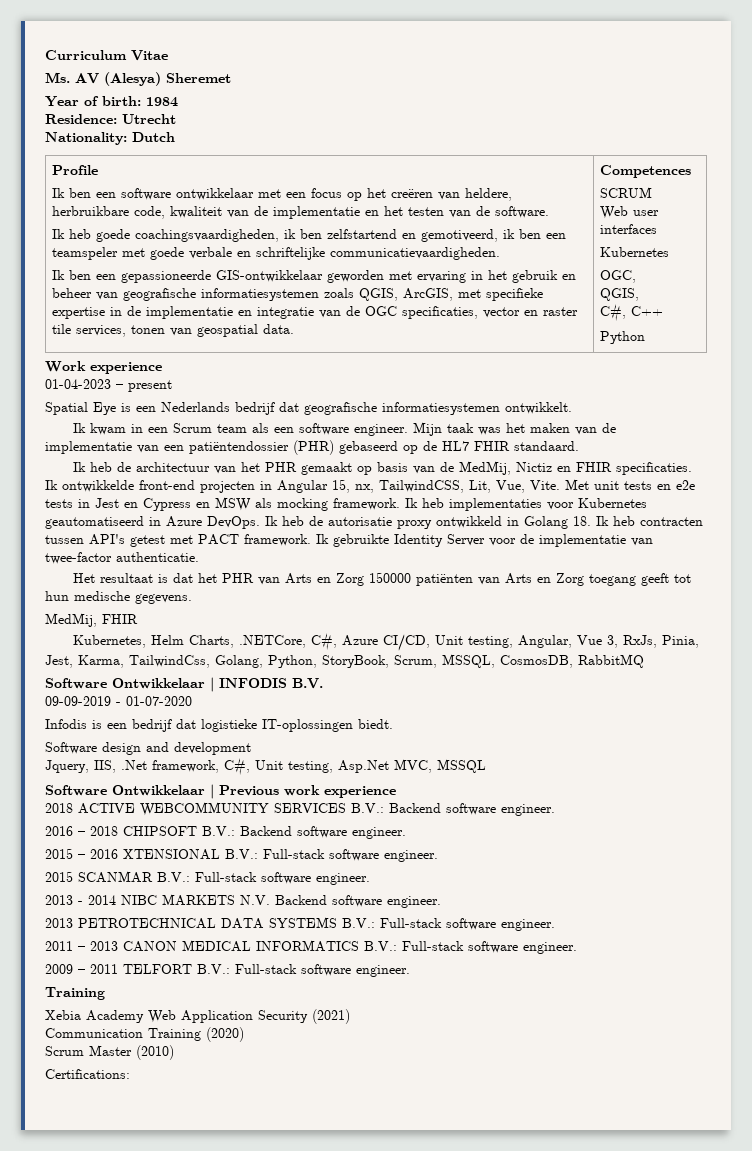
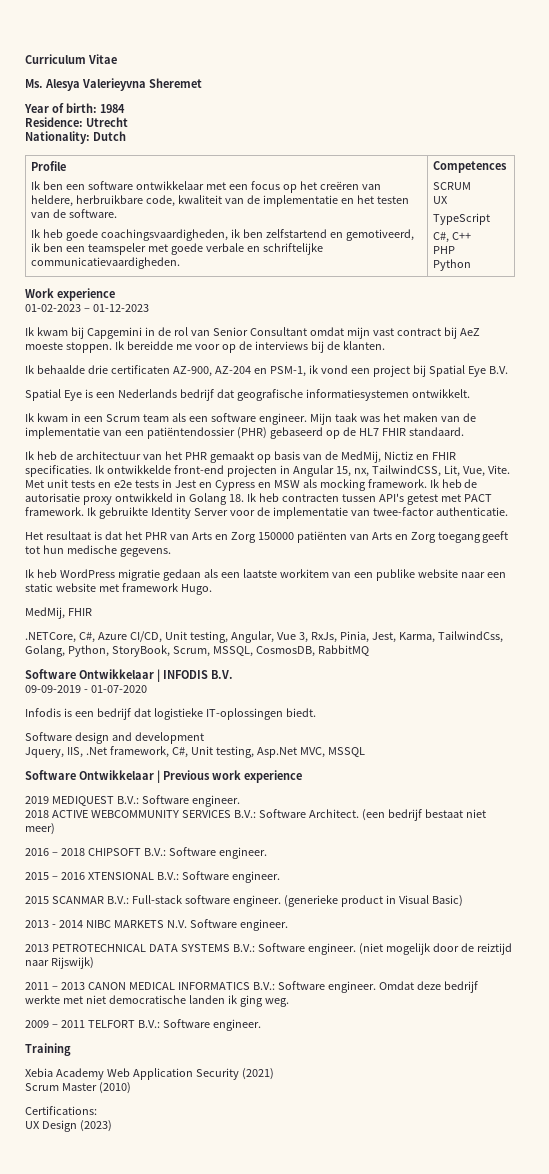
[75,72,161,86] AV (Alesya) -> [44,78,146,91] Alesya Valerieyvna
[52,270,577,283] [52,288,544,301] [52,306,579,319] [52,324,295,337] [600,165,692,178] [600,187,653,198] [600,206,660,219] [600,224,658,234] [600,247,670,257] [600,270,637,283] [600,288,640,301] // Ik ben een gepassioneerde GIS-ontwikkelaar geworden met ervaring in het gebruik en beheer van geografische informatiesystemen zoals QGIS, ArcGIS, met specifieke expertise in de implementatie en integratie van de OGC specificaties, vector en raster tile services, tonen van geospatial data. | Competences // SCRUM // Web user interfaces // Kubernetes // OGC, // QGIS, -> [433,161,508,173] [433,182,472,190] [433,196,449,204] [433,213,491,225] | Competences // SCRUM // UX // TypeScript
(664, 311) none -> [433,246,456,254] // PHP
[45,379,172,392] 01-04-2023 – present -> [25,304,149,312] [25,327,480,339] [25,341,385,353] [25,365,508,377] 01-02-2023 – 01-12-2023 // Ik kwam bij Capgemini in de rol van Senior Consultant omdat mijn vast contract bij AeZ moeste stoppen. Ik bereidde me voor op de interviews bij de klanten. // Ik behaalde drie certificaten AZ-900, AZ-204 en PSM-1, ik vond een project bij Spatial Eye B.V.
[449,498,647,511] [45,516,304,529] implementaties voor Kubernetes geautomatiseerd in Azure DevOps. Ik heb -> (462, 483) none
(192, 599) none -> [25,569,506,581] [25,583,212,595] // Ik heb WordPress migratie gedaan als een laatste workitem van een publike website naar een static website met framework Hugo.
[73,635,235,648] Kubernetes, Helm Charts, -> (92, 612) none
(396, 792) none -> [25,795,240,807] // 2019 MEDIQUEST B.V.: Software engineer.
[389,803,555,816] Backend software engineer. -> [258,809,486,821] [25,823,55,835] Software Architect. (een bedrijf bestaat niet meer)
[240,826,347,838] Backend software -> [168,847,216,856] Software
[263,849,379,861] Full-stack software -> [181,871,229,880] Software
(370, 879) none -> [283,895,463,907] (generieke product in Visual Basic)
[275,895,382,907] Backend software -> [189,919,237,928] Software
[380,918,555,931] Full-stack software engineer. -> [257,943,512,955] [25,957,94,969] Software engineer. (niet mogelijk door de reiztijd naar Rijswijk)
[402,941,577,954] Full-stack software engineer. -> [277,981,478,993] [25,995,289,1007] Software engineer. Omdat deze bedrijf werkte met niet democratische landen ik ging weg.
[235,964,351,976] Full-stack software -> [162,1019,210,1028] Software
[45,1027,244,1042] // Communication Training (2020) -> (274, 1074) none
(130, 1074) none -> [25,1120,112,1132] // UX Design (2023)

